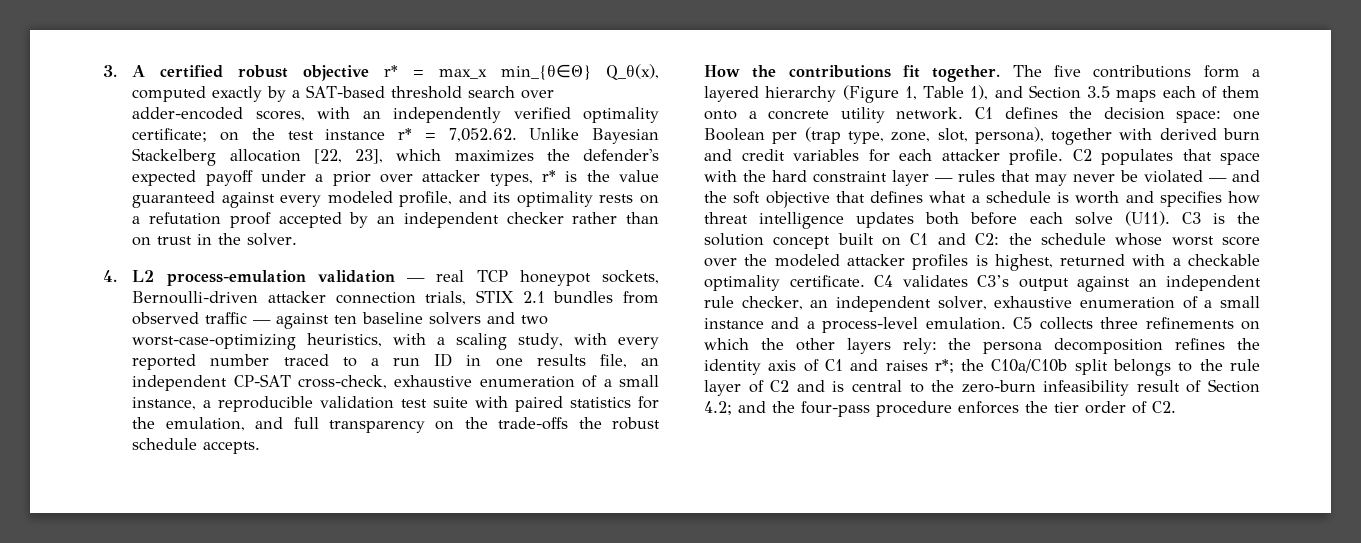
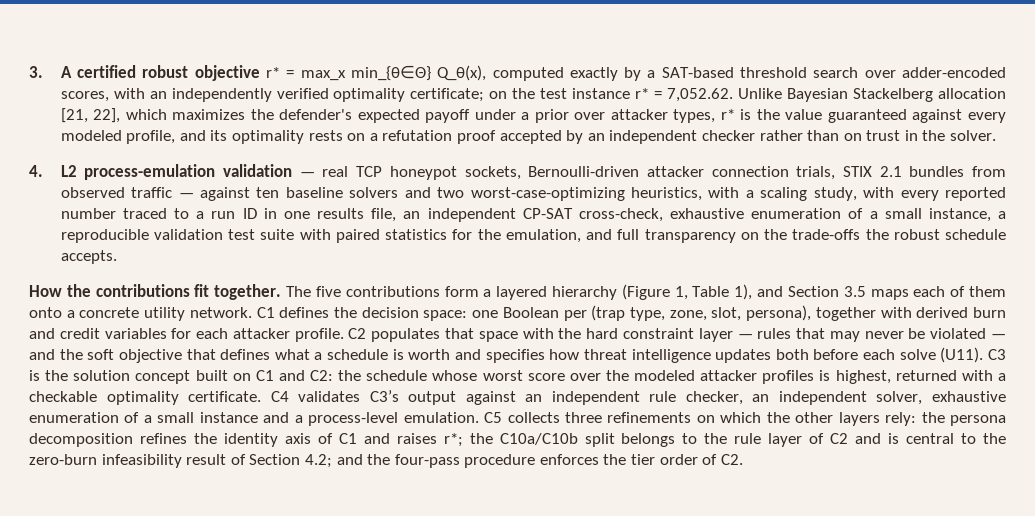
[313,149,384,164] [22, 23], -> [60,108,121,123] [21, 22],

